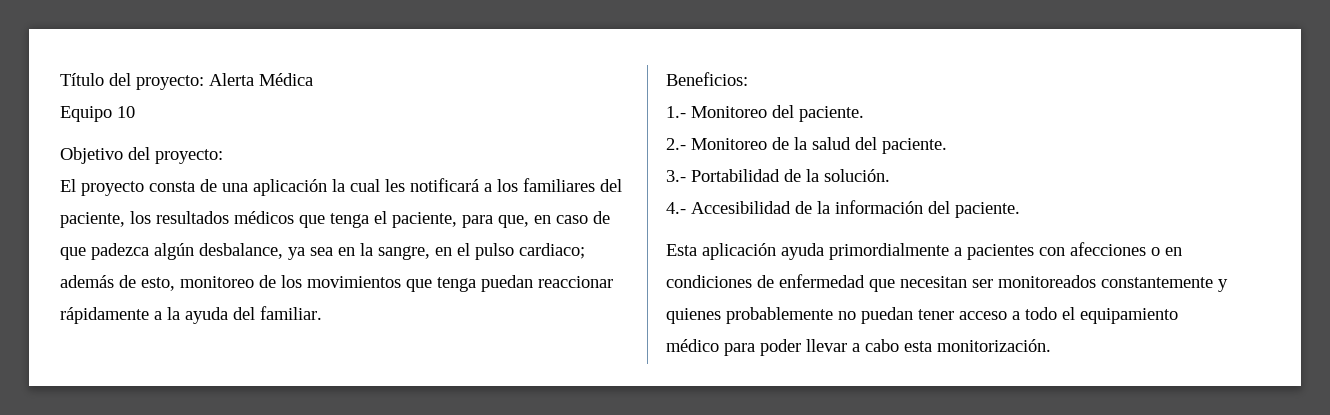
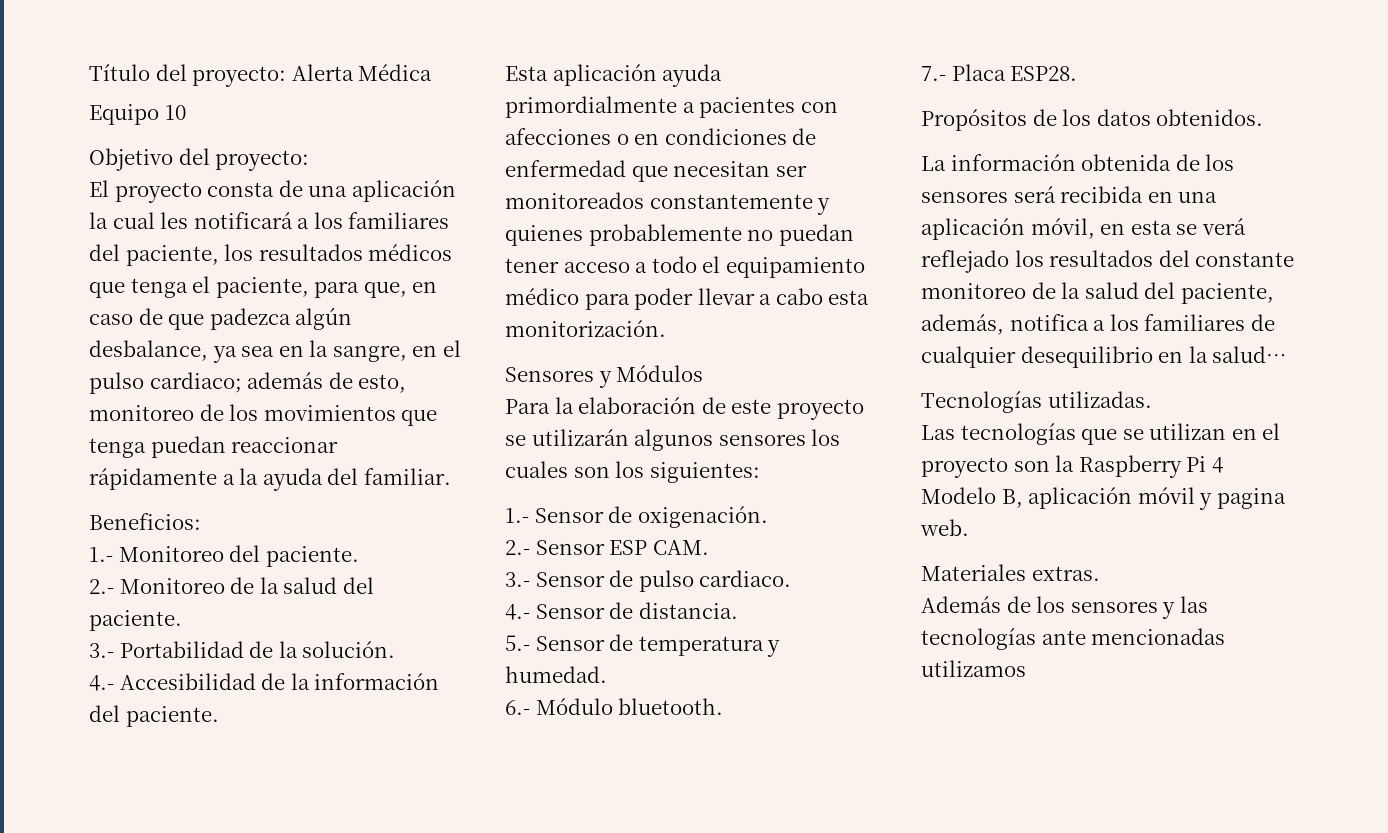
(1051, 345) none -> [505,365,704,388] [505,397,864,420] [505,429,841,451] [505,461,760,483] [505,506,768,528] [505,540,709,555] [505,570,792,592] [505,602,738,620] [505,634,781,657] [505,666,607,683] [505,698,724,715] [921,64,1078,81] [921,109,1264,131] [921,154,1235,171] [921,186,1218,203] [921,218,1246,240] [921,250,1295,273] [921,282,1274,304] [921,314,1275,335] [921,346,1288,368] [921,391,1152,413] [921,423,1281,445] [921,455,1223,478] [921,487,1286,510] [920,519,969,536] [921,564,1100,581] [921,596,1208,619] [921,628,1226,650] [921,660,1026,677] // Sensores y Módulos // Para la elaboración de este proyecto se utilizarán algunos sensores los cuales son los siguientes: // 1.- Sensor de oxigenación. // 2.- Sensor ESP CAM. // 3.- Sensor de pulso cardiaco. // 4.- Sensor de distancia. // 5.- Sensor de temperatura y humedad. // 6.- Módulo bluetooth. // 7.- Placa ESP28. // Propósitos de los datos obtenidos. // La información obtenida de los sensores será recibida en una aplicación móvil, en esta se verá reflejado los resultados del constante monitoreo de la salud del paciente, además, notifica a los familiares de cualquier desequilibrio en la salud… // Tecnologías utilizadas. // Las tecnologías que se utilizan en el proyecto son la Raspberry Pi 4 Modelo B, aplicación móvil y pagina web. // Materiales extras. // Además de los sensores y las tecnologías ante mencionadas utilizamos

